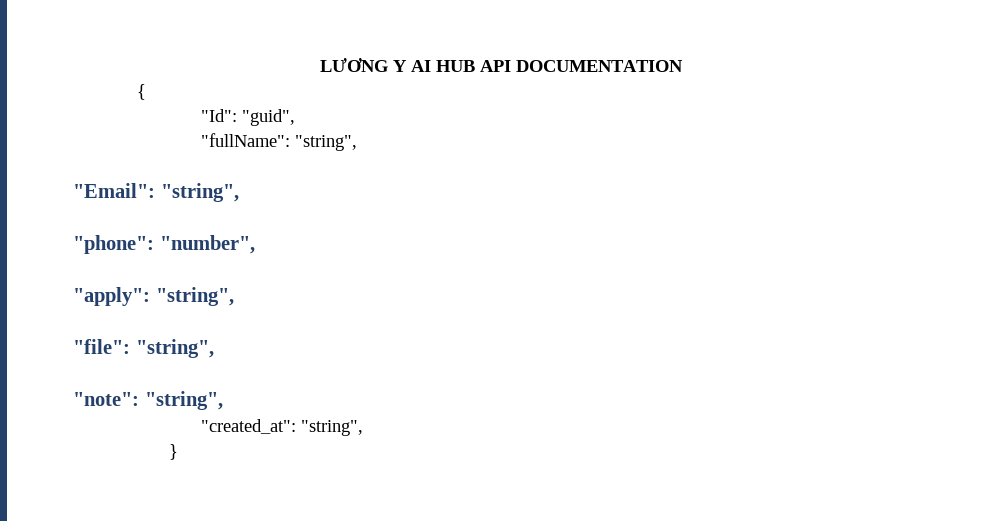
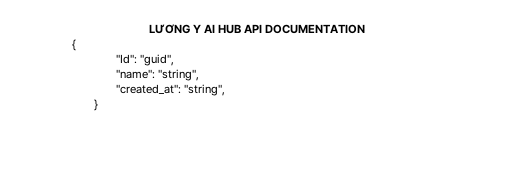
[201,133,358,151] [73,183,239,202] [73,235,255,254] [73,287,234,306] [73,339,214,358] [73,392,139,406] "fullName": "string", // "Email": "string", // "phone": "number", // "apply": "string", // "file": "string", // "note": -> [115,69,155,79] "name":

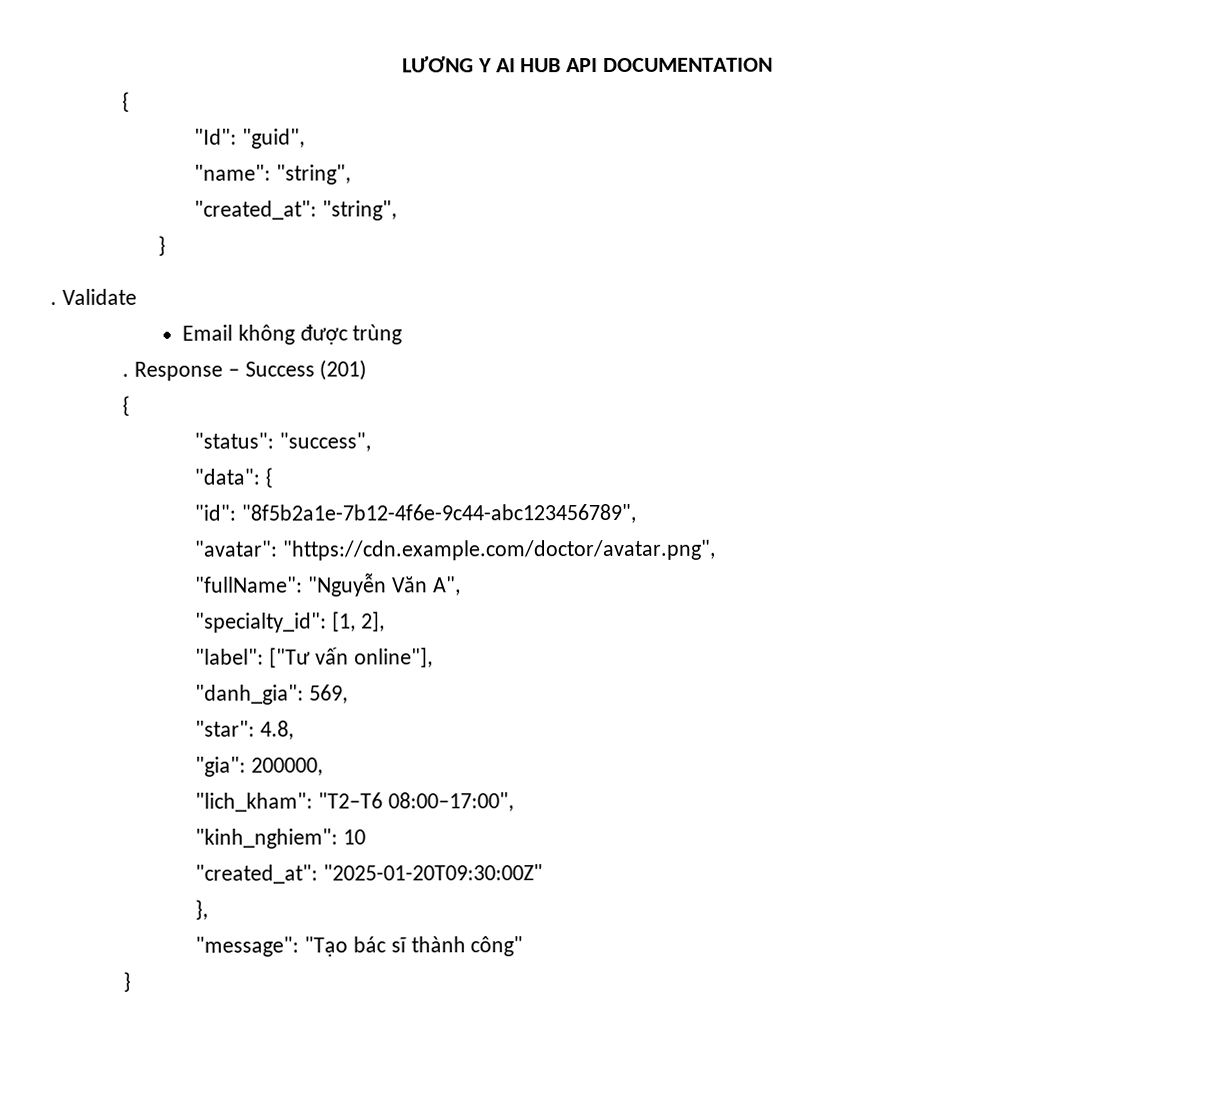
(98, 105) none -> [50,288,137,305] [181,324,403,345] [122,359,368,381] [122,395,131,416] [194,432,372,452] [194,467,274,488] [194,503,637,524] [194,539,717,561] [195,573,461,597] [195,611,386,633] [195,647,433,668] [195,684,349,705] [195,720,295,740] [195,756,324,777] [195,792,515,812] [195,828,367,849] [195,864,544,884] [195,899,209,920] [195,936,524,957] [123,971,132,992] // . Validate // Email không được trùng // . Response – Success (201) // { // "status": "success", // "data": { // "id": "8f5b2a1e-7b12-4f6e-9c44-abc123456789", // "avatar": "https://cdn.example.com/doctor/avatar.png", // "fullName": "Nguyễn Văn A", // "specialty_id": [1, 2], // "label": ["Tư vấn online"], // "danh_gia": 569, // "star": 4.8, // "gia": 200000, // "lich_kham": "T2–T6 08:00–17:00", // "kinh_nghiem": 10 // "created_at": "2025-01-20T09:30:00Z" // }, // "message": "Tạo bác sĩ thành công" // }

